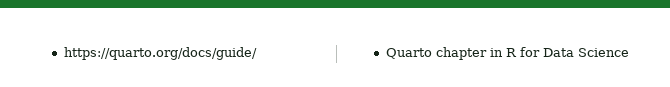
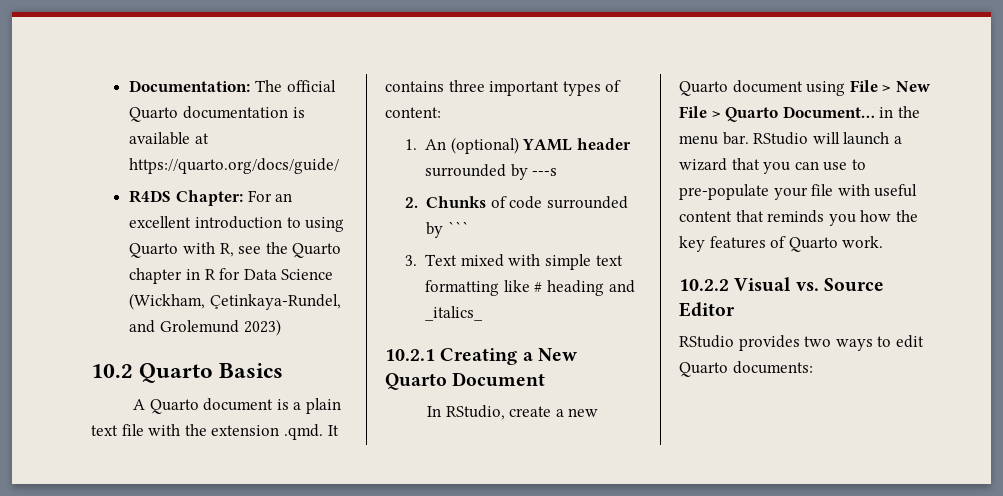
[63,47,257,60] https://quarto.org/docs/guide/ // -> [129,80,336,92] [129,106,305,122] [129,132,209,145] [129,158,340,174] [129,190,293,206] [129,216,345,232] [129,242,288,258] Documentation: The official Quarto documentation is available at https://quarto.org/docs/guide/ // R4DS Chapter: For an excellent introduction to using Quarto with R, see the
(629, 52) none -> [129,293,341,310] [129,319,281,336] [91,363,284,383] [132,398,341,414] [91,424,339,440] [385,80,622,96] [385,107,441,118] [404,137,631,154] [425,164,558,180] [404,196,628,209] [426,221,469,238] [404,254,623,270] [425,280,635,296] [425,306,484,321] [385,348,577,365] [385,372,546,390] [426,405,599,420] [679,80,931,96] [679,106,920,122] [679,132,902,145] [679,158,866,174] [679,184,918,200] [679,210,918,226] [679,236,884,252] [679,277,884,292] [679,302,735,317] [679,335,924,351] [679,361,813,377] (Wickham, Çetinkaya-Rundel, and Grolemund 2023) // 10.2 Quarto Basics // A Quarto document is a plain text file with the extension .qmd. It contains three important types of content: // 1. An (optional) YAML header surrounded by ---s // 2. Chunks of code surrounded by ``` // 3. Text mixed with simple text formatting like # heading and _italics_ // 10.2.1 Creating a New Quarto Document // In RStudio, create a new Quarto document using File > New File > Quarto Document… in the menu bar. RStudio will launch a wizard that you can use to pre-populate your file with useful content that reminds you how the key features of Quarto work. // 10.2.2 Visual vs. Source Editor // RStudio provides two ways to edit Quarto documents:

